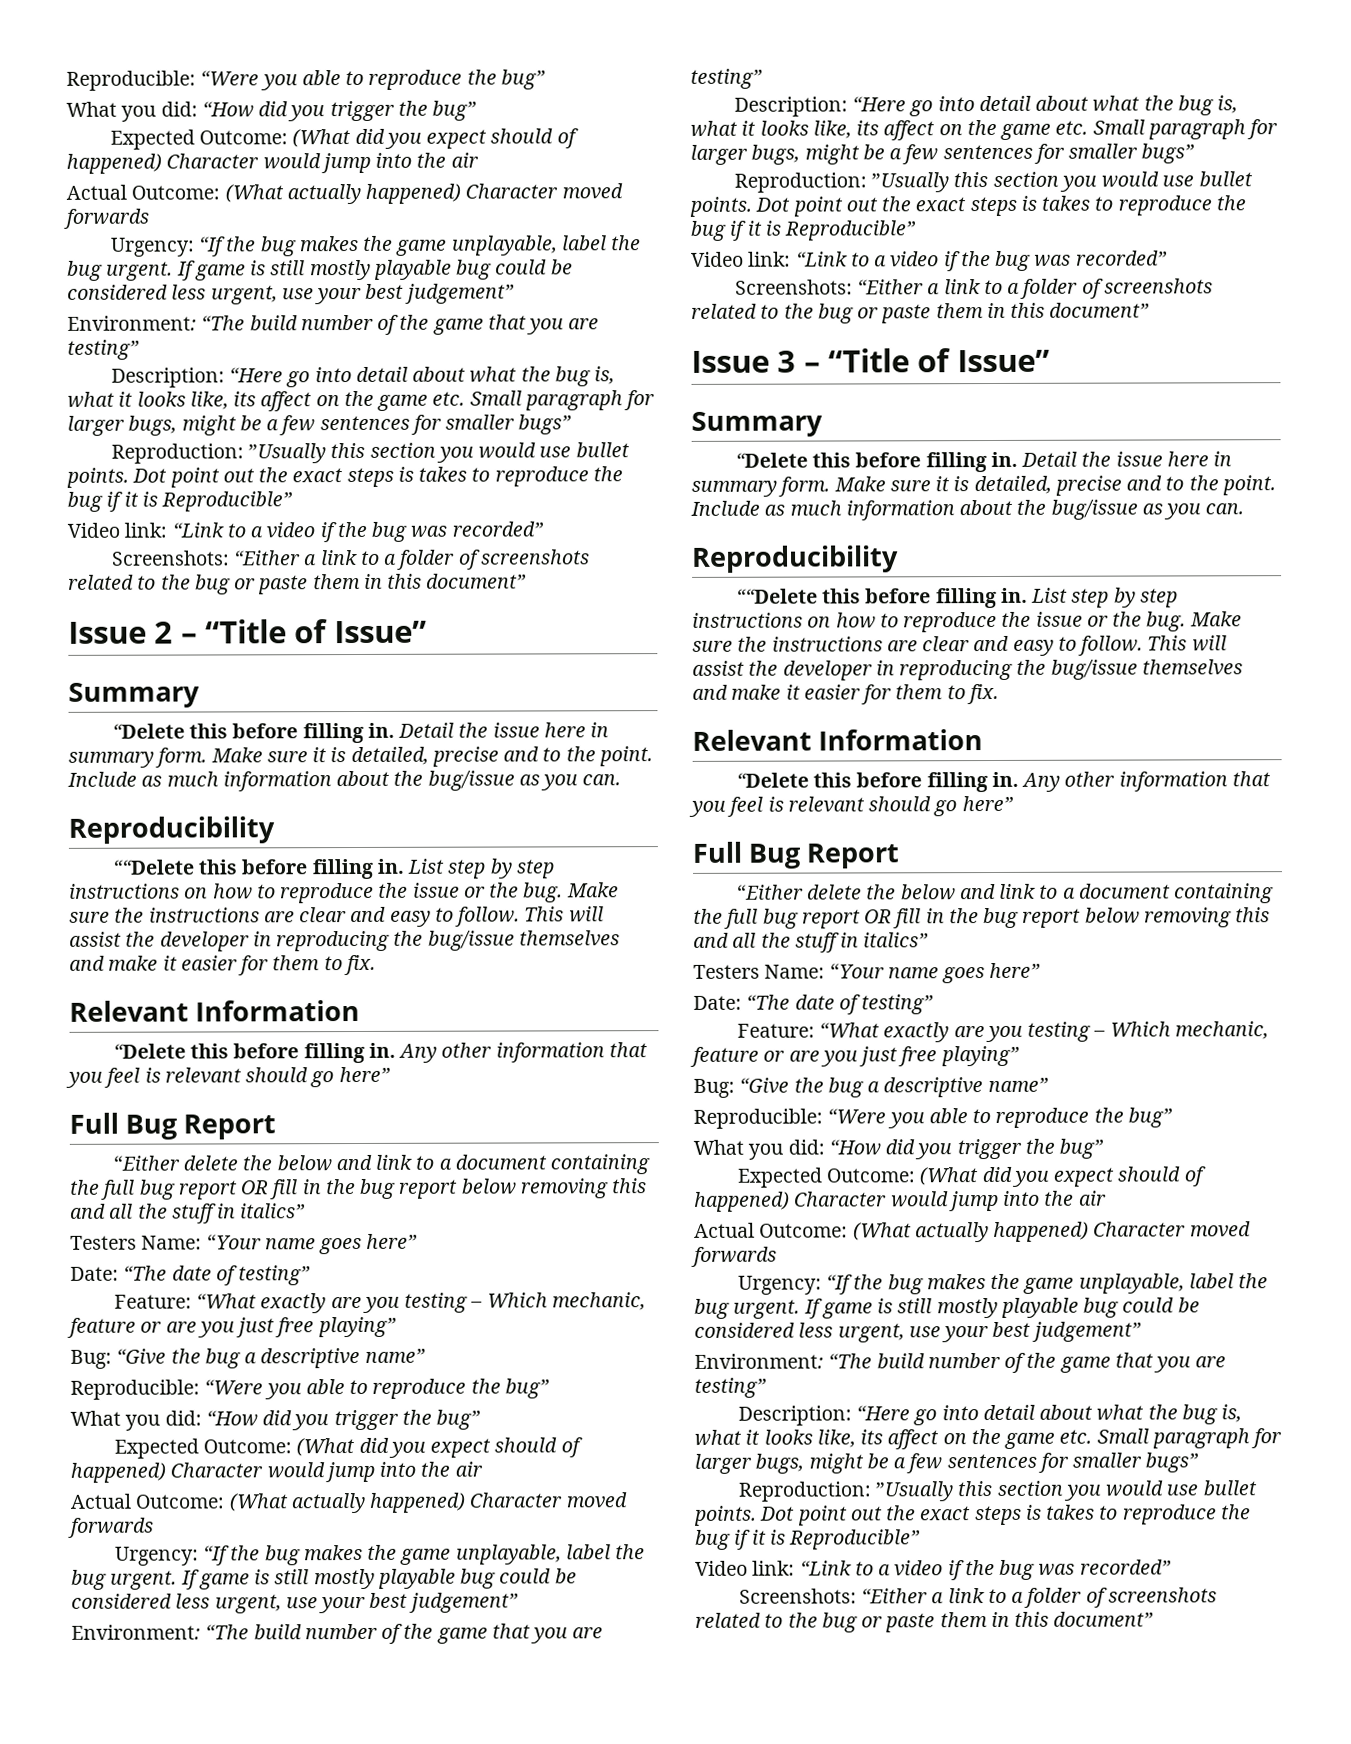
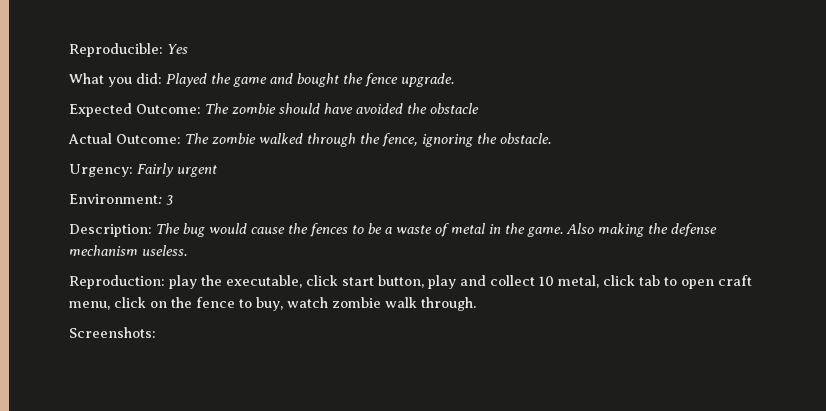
[66,69,546,91] [66,100,478,122] [109,128,579,150] [66,152,479,174] [66,183,623,205] [63,208,149,229] [110,235,642,257] [67,259,573,281] [67,283,515,305] [67,314,600,335] [67,339,140,360] [110,366,616,388] [67,390,656,412] [67,414,573,436] [110,442,630,464] [66,466,623,488] [67,491,294,512] [67,521,544,543] [110,549,590,570] [68,573,528,595] [68,619,427,644] [68,682,200,708] [111,722,610,744] [68,746,653,768] [67,770,622,792] [68,816,275,844] [111,858,555,880] [69,882,619,904] [69,906,604,927] [69,930,620,952] [69,954,376,976] [69,999,361,1022] [112,1042,648,1064] [65,1066,391,1088] [69,1112,277,1140] [112,1154,651,1175] [69,1178,648,1200] [70,1203,307,1224] [70,1233,419,1255] [70,1265,312,1286] [113,1292,646,1314] [67,1316,397,1338] [70,1347,426,1369] [70,1378,550,1400] [70,1409,482,1431] [113,1437,583,1459] [70,1461,483,1483] [70,1492,627,1514] [68,1517,154,1538] [114,1544,646,1566] [71,1568,577,1590] [71,1592,519,1614] [71,1623,604,1644] [690,68,763,89] [733,95,1239,117] [690,119,1279,141] [690,143,1196,165] [733,171,1253,193] [689,195,1246,217] [690,220,918,241] [691,250,1168,272] [734,278,1213,299] [691,302,1151,324] [691,348,1050,373] [691,411,823,437] [734,451,1233,473] [691,475,1276,497] [690,499,1245,521] [691,545,899,573] [735,587,1178,609] [692,611,1242,633] [692,635,1227,656] [692,659,1243,681] [692,683,999,705] [692,729,984,751] [735,771,1271,793] [688,795,1014,817] [692,841,900,869] [736,883,1275,904] [693,907,1271,929] [693,932,930,953] [693,962,1042,984] [693,994,935,1015] [736,1021,1269,1043] [690,1045,1020,1067] [693,1077,1049,1098] [693,1107,1173,1129] [693,1138,1105,1160] [736,1166,1206,1188] [694,1190,1107,1212] [694,1221,1251,1243] [691,1246,777,1267] [737,1273,1269,1295] [694,1297,1200,1319] [694,1321,1142,1343] [694,1352,1227,1373] [694,1377,767,1398] [737,1404,1243,1426] [694,1428,1283,1450] [694,1452,1200,1474] [737,1480,1257,1502] [693,1504,1251,1526] [695,1529,922,1550] [695,1559,1172,1581] [738,1587,1217,1608] [695,1611,1155,1633] Reproducible: “Were you able to reproduce the bug” // What you did: “How did you trigger the bug” // Expected Outcome: (What did you expect should of happened) Character would jump into the air // Actual Outcome: (What actually happened) Character moved forwards // Urgency: “If the bug makes the game unplayable, label the bug urgent. If game is still mostly playable bug could be considered less urgent, use your best judgement” // Environment: “The build number of the game that you are testing” // Description: “Here go into detail about what the bug is, what it looks like, its affect on the game etc. Small paragraph for larger bugs, might be a few sentences for smaller bugs” // Reproduction: ”Usually this section you would use bullet points. Dot point out the exact steps is takes to reproduce the bug if it is Reproducible” // Video link: “Link to a video if the bug was recorded” // Screenshots: “Either a link to a folder of screenshots related to the bug or paste them in this document” // Issue 2 – “Title of Issue” // Summary // “Delete this before filling in. Detail the issue here in summary form. Make sure it is detailed, precise and to the point. Include as much information about the bug/issue as you can. // Reproducibility // ““Delete this before filling in. List step by step instructions on how to reproduce the issue or the bug. Make sure the instructions are clear and easy to follow. This will assist the developer in reproducing the bug/issue themselves and make it easier for them to fix. // Relevant Information // “Delete this before filling in. Any other information that you feel is relevant should go here” // Full Bug Report // “Either delete the below and link to a document containing the full bug report OR fill in the bug report below removing this and all the stuff in italics” // Testers Name: “Your name goes here” // Date: “The date of testing” // Feature: “What exactly are you testing – Which mechanic, feature or are you just free playing” // Bug: “Give the bug a descriptive name” // Reproducible: “Were you able to reproduce the bug” // What you did: “How did you trigger the bug” // Expected Outcome: (What did you expect should of happened) Character would jump into the air // Actual Outcome: (What actually happened) Character moved forwards // Urgency: “If the bug makes the game unplayable, label the bug urgent. If game is still mostly playable bug could be considered less urgent, use your best judgement” // Environment: “The build number of the game that you are testing” // Description: “Here go into detail about what the bug is, what it looks like, its affect on the game etc. Small paragraph for larger bugs, might be a few sentences for smaller bugs” // Reproduction: ”Usually this section you would use bullet points. Dot point out the exact steps is takes to reproduce the bug if it is Reproducible” // Video link: “Link to a video if the bug was recorded” // Screenshots: “Either a link to a folder of screenshots related to the bug or paste them in this document” // Issue 3 – “Title of Issue” // Summary // “Delete this before filling in. Detail the issue here in summary form. Make sure it is detailed, precise and to the point. Include as much information about the bug/issue as you can. // Reproducibility // ““Delete this before filling in. List step by step instructions on how to reproduce the issue or the bug. Make sure the instructions are clear and easy to follow. This will assist the developer in reproducing the bug/issue themselves and make it easier for them to fix. // Relevant Information // “Delete this before filling in. Any other information that you feel is relevant should go here” // Full Bug Report // “Either delete the below and link to a document containing the full bug report OR fill in the bug report below removing this and all the stuff in italics” // Testers Name: “Your name goes here” // Date: “The date of testing” // Feature: “What exactly are you testing – Which mechanic, feature or are you just free playing” // Bug: “Give the bug a descriptive name” // Reproducible: “Were you able to reproduce the bug” // What you did: “How did you trigger the bug” // Expected Outcome: (What did you expect should of happened) Character would jump into the air // Actual Outcome: (What actually happened) Character moved forwards // Urgency: “If the bug makes the game unplayable, label the bug urgent. If game is still mostly playable bug could be considered less urgent, use your best judgement” // Environment: “The build number of the game that you are testing” // Description: “Here go into detail about what the bug is, what it looks like, its affect on the game etc. Small paragraph for larger bugs, might be a few sentences for smaller bugs” // Reproduction: ”Usually this section you would use bullet points. Dot point out the exact steps is takes to reproduce the bug if it is Reproducible” // Video link: “Link to a video if the bug was recorded” // Screenshots: “Either a link to a folder of screenshots related to the bug or paste them in this document” -> [69,43,188,57] [69,73,454,87] [69,103,479,117] [68,133,551,147] [69,163,217,177] [69,194,173,205] [69,223,717,237] [69,245,187,256] [69,275,752,289] [69,297,476,311] [69,327,156,338] Reproducible: Yes // What you did: Played the game and bought the fence upgrade. // Expected Outcome: The zombie should have avoided the obstacle // Actual Outcome: The zombie walked through the fence, ignoring the obstacle. // Urgency: Fairly urgent // Environment: 3 // Description: The bug would cause the fences to be a waste of metal in the game. Also making the defense mechanism useless. // Reproduction: play the executable, click start button, play and collect 10 metal, click tab to open craft menu, click on the fence to buy, watch zombie walk through. // Screenshots:

